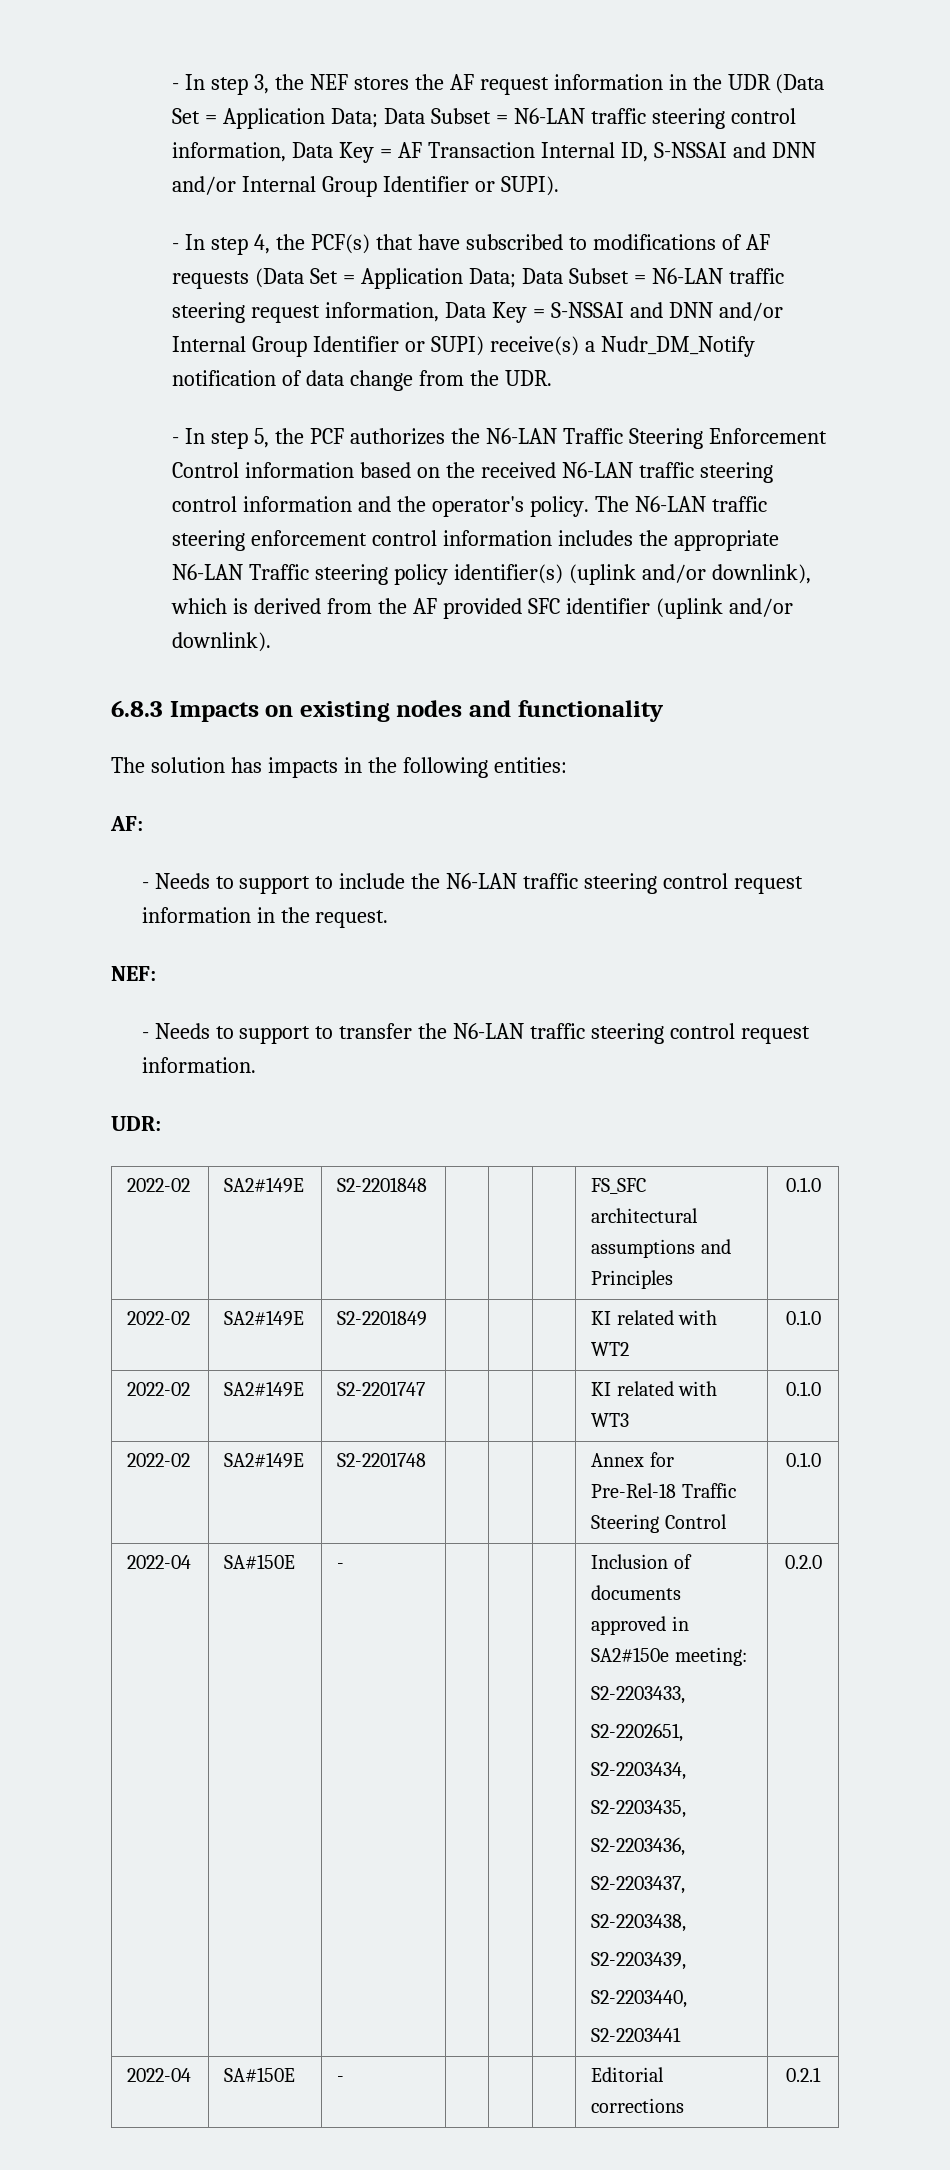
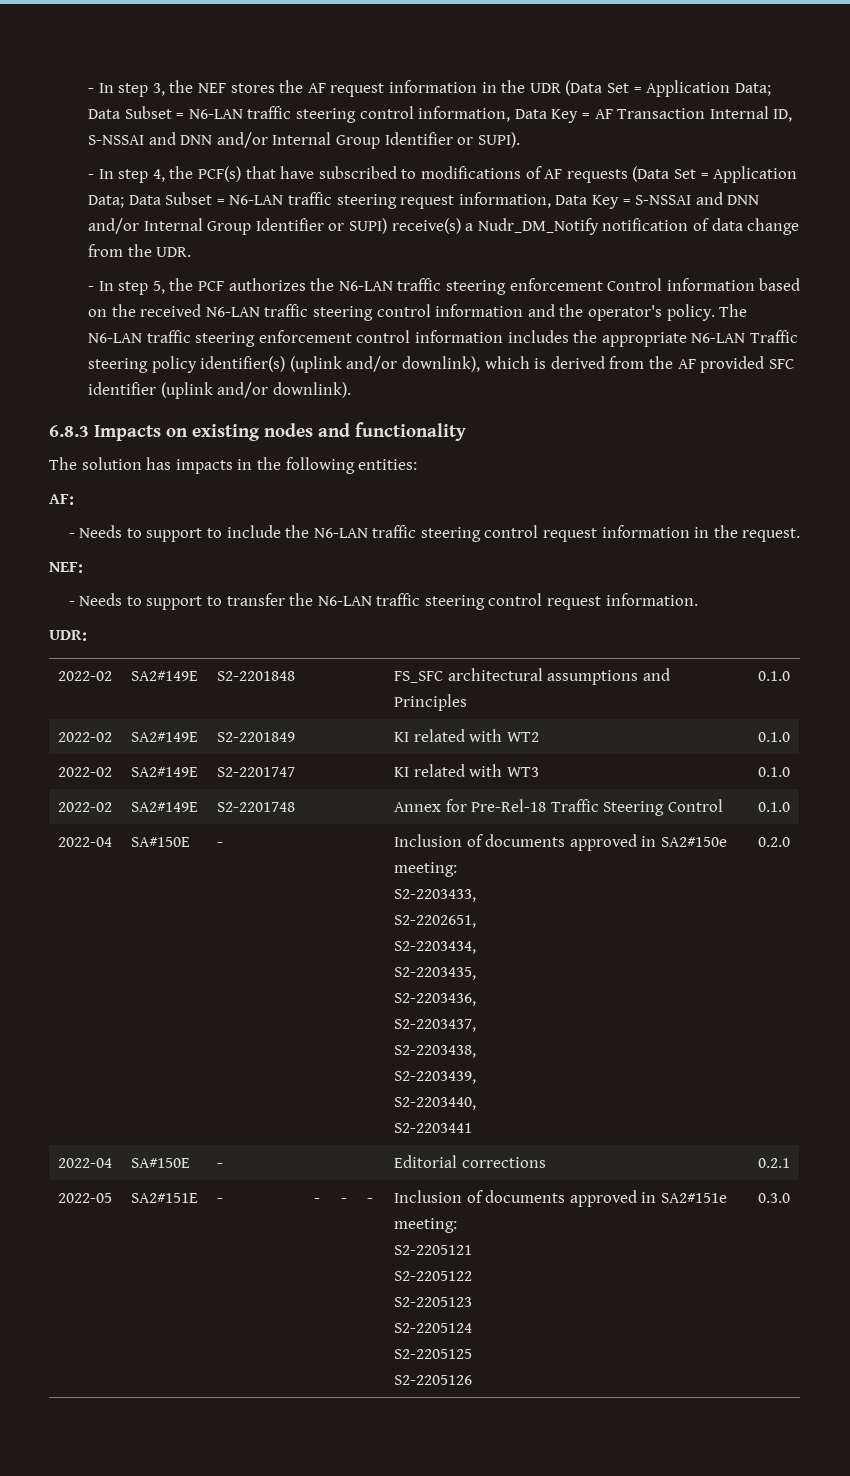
[562,428,827,449] Traffic Steering Enforcement -> [397,278,603,295] traffic steering enforcement
(821, 2074) none -> [58,1193,113,1203] [131,1193,199,1203] [217,1198,224,1203] [314,1198,321,1203] [341,1198,348,1203] [367,1198,374,1203] [394,1190,728,1207] [394,1218,458,1233] [394,1245,473,1255] [394,1271,473,1281] [394,1297,473,1307] [394,1323,473,1333] [394,1349,473,1359] [394,1375,473,1385] [758,1193,790,1203] // 2022-05 | SA2#151E | - | - | - | - | Inclusion of documents approved in SA2#151e meeting: // S2-2205121 // S2-2205122 // S2-2205123 // S2-2205124 // S2-2205125 // S2-2205126 | 0.3.0

